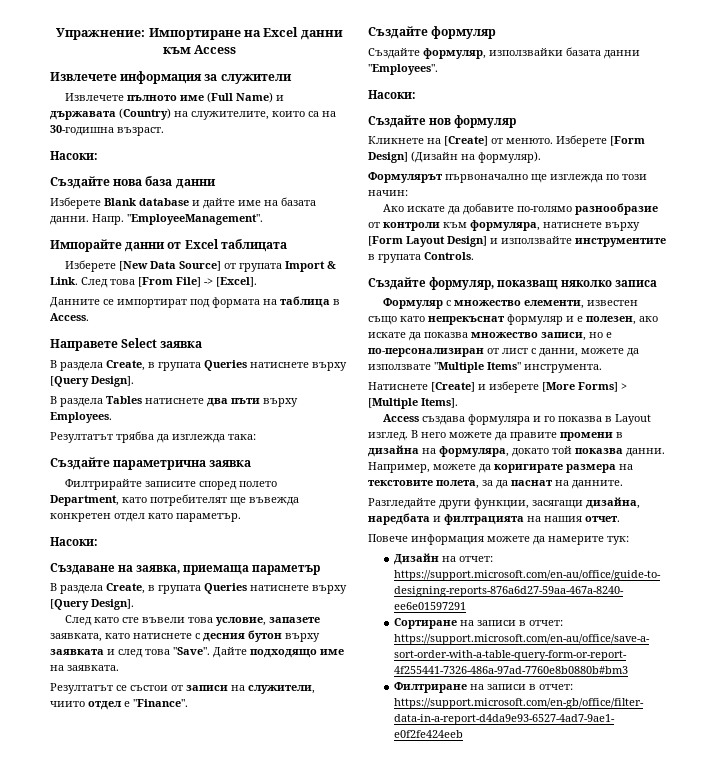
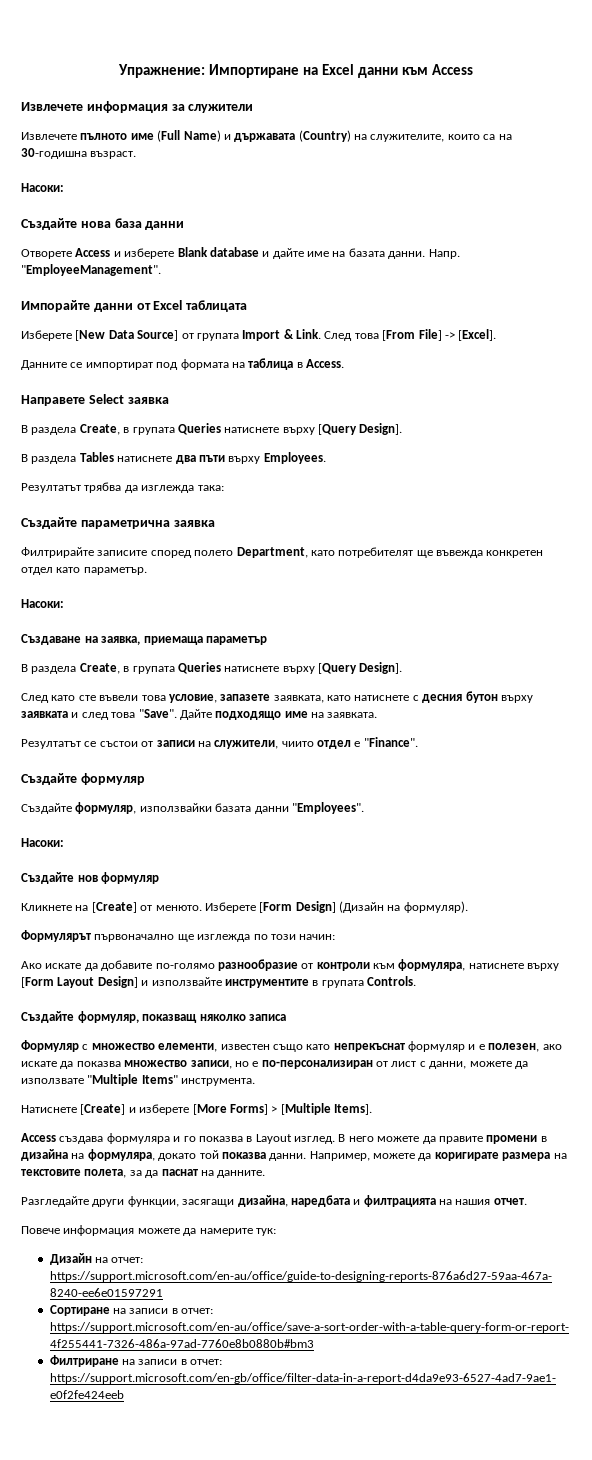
[50,197,101,209] Изберете -> [21,248,175,259] Отворете Access и изберете

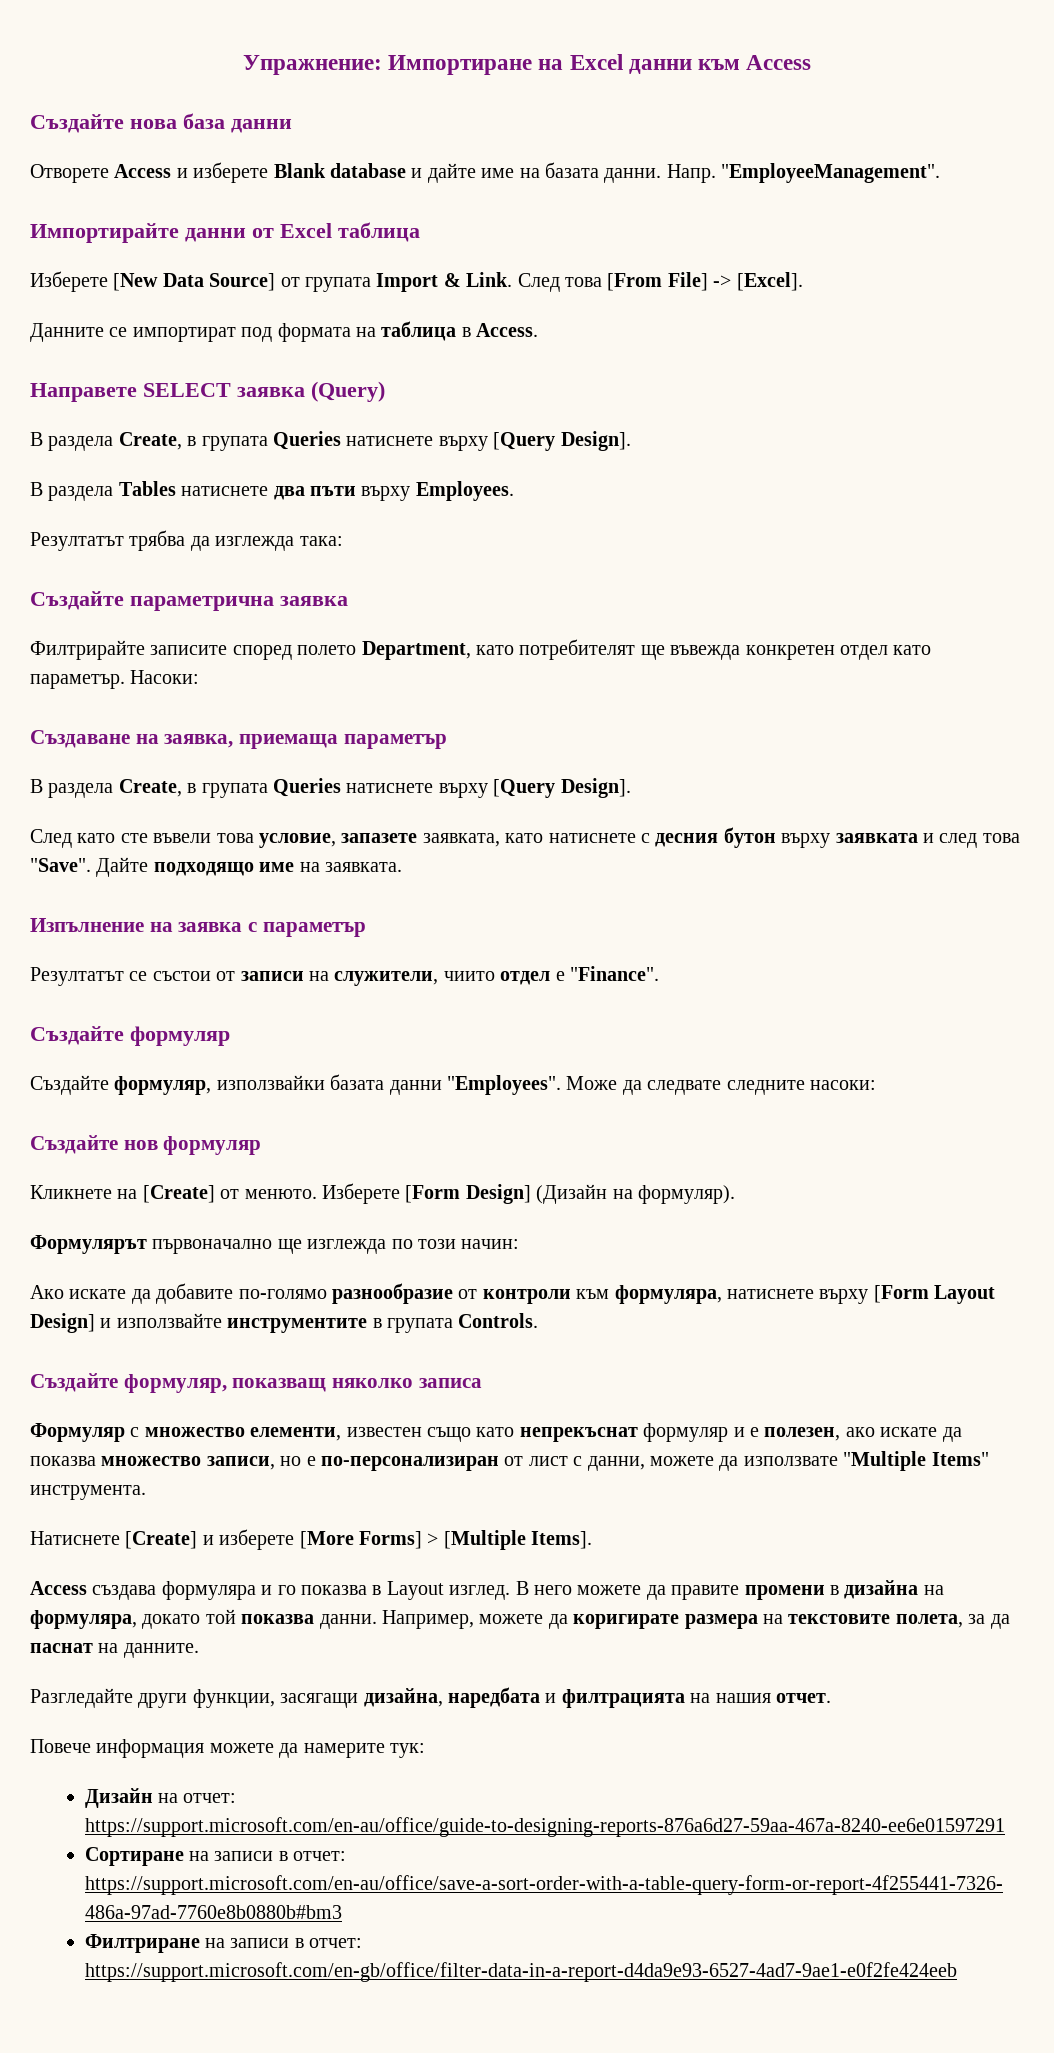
[21,101,254,113] [21,130,512,142] [21,148,137,159] [21,183,64,192] // Извлечете информация за служители // Извлечете пълното име (Full Name) и държавата (Country) на служителите, които са на 30-годишна възраст. // Насоки: -> (812, 62) none
[21,300,90,312] Импорайте -> [30,223,179,243] Импортирайте
[186,300,248,312] таблицата -> [338,222,420,242] таблица
[88,394,169,404] Select заявка -> [143,381,385,402] SELECT заявка (Query)
(147, 571) // -> (125, 681) none
(378, 715) none -> [30,918,366,937] // Изпълнение на заявка с параметър
[21,838,64,847] // Насоки: -> [566,1076,876,1095] Може да следвате следните насоки:

